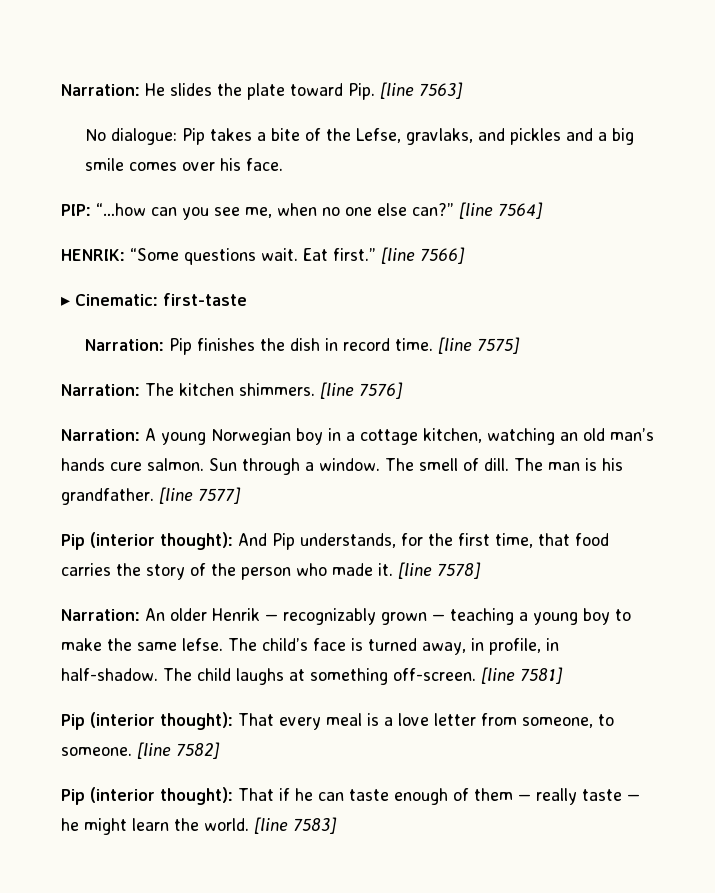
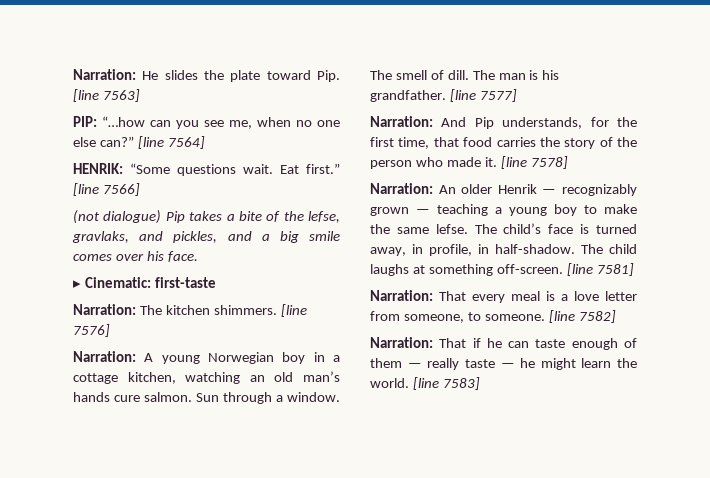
[84,128,634,145] [84,158,283,171] // No dialogue: Pip takes a bite of the Lefse, gravlaks, and pickles and a big smile comes over his face. -> (140, 95) none
[61,293,247,306] [84,337,520,355] ▸ Cinematic: first-taste // Narration: Pip finishes the dish in record time. [line 7575] -> [73,210,340,224] [72,231,340,243] [73,251,198,262] [73,277,216,288] (not dialogue) Pip takes a bite of the lefse, gravlaks, and pickles, and a big smile comes over his face. // ▸ Cinematic: first-taste
[61,532,233,550] Pip (interior thought): -> [370,116,433,127] Narration:
[61,712,233,730] Pip (interior thought): -> [370,290,433,301] Narration:
[61,787,233,805] Pip (interior thought): -> [370,337,433,348] Narration:

